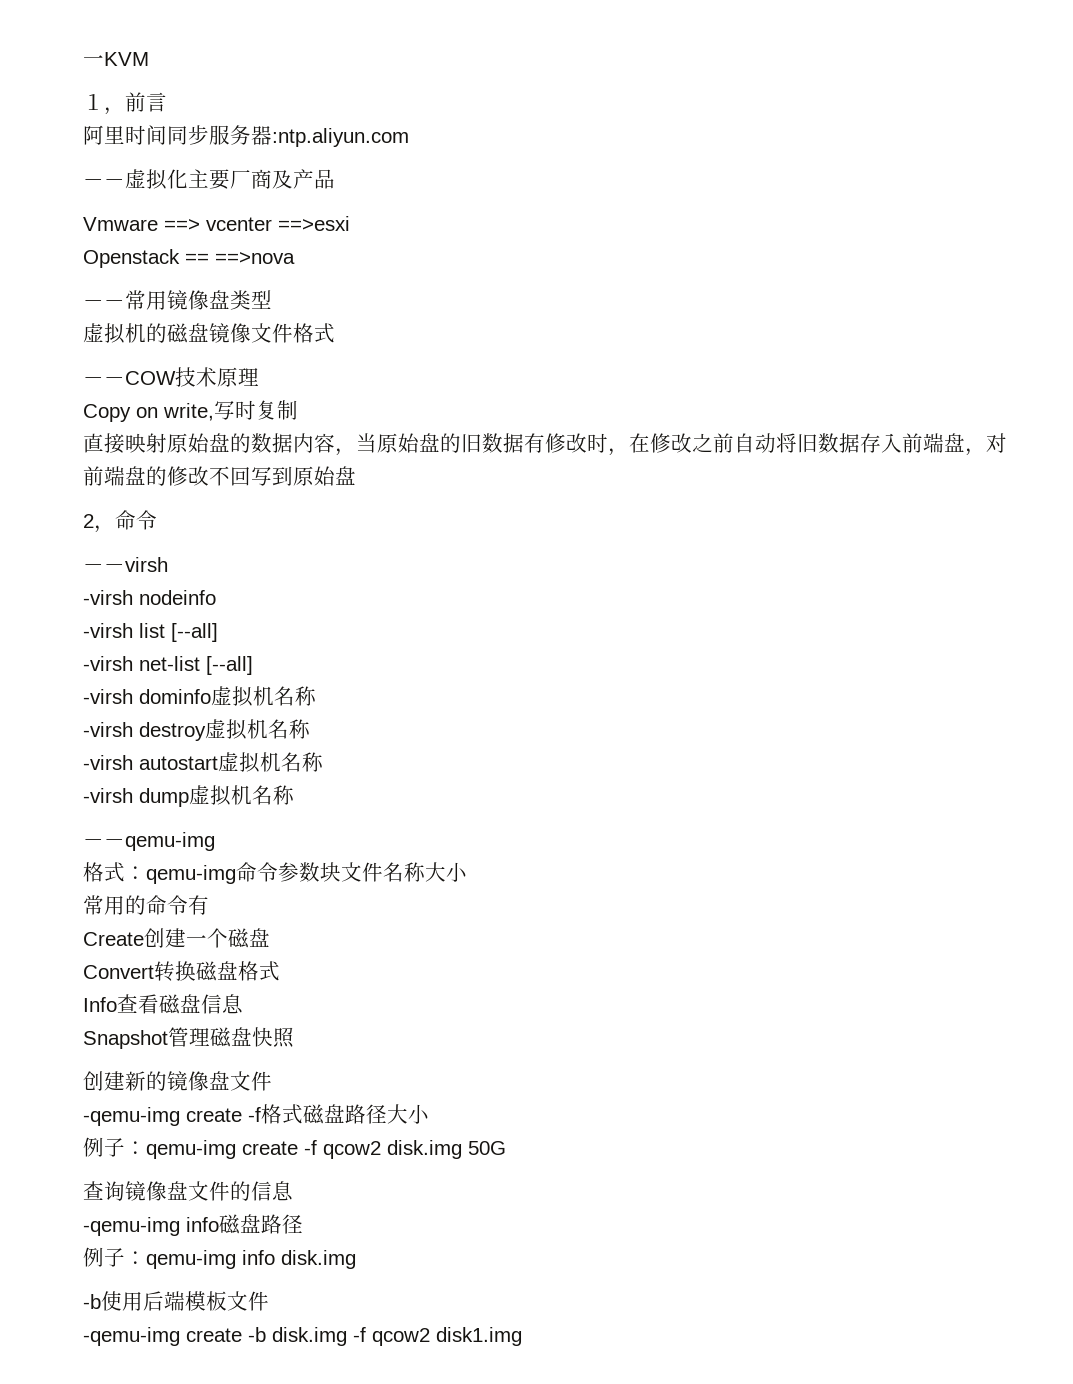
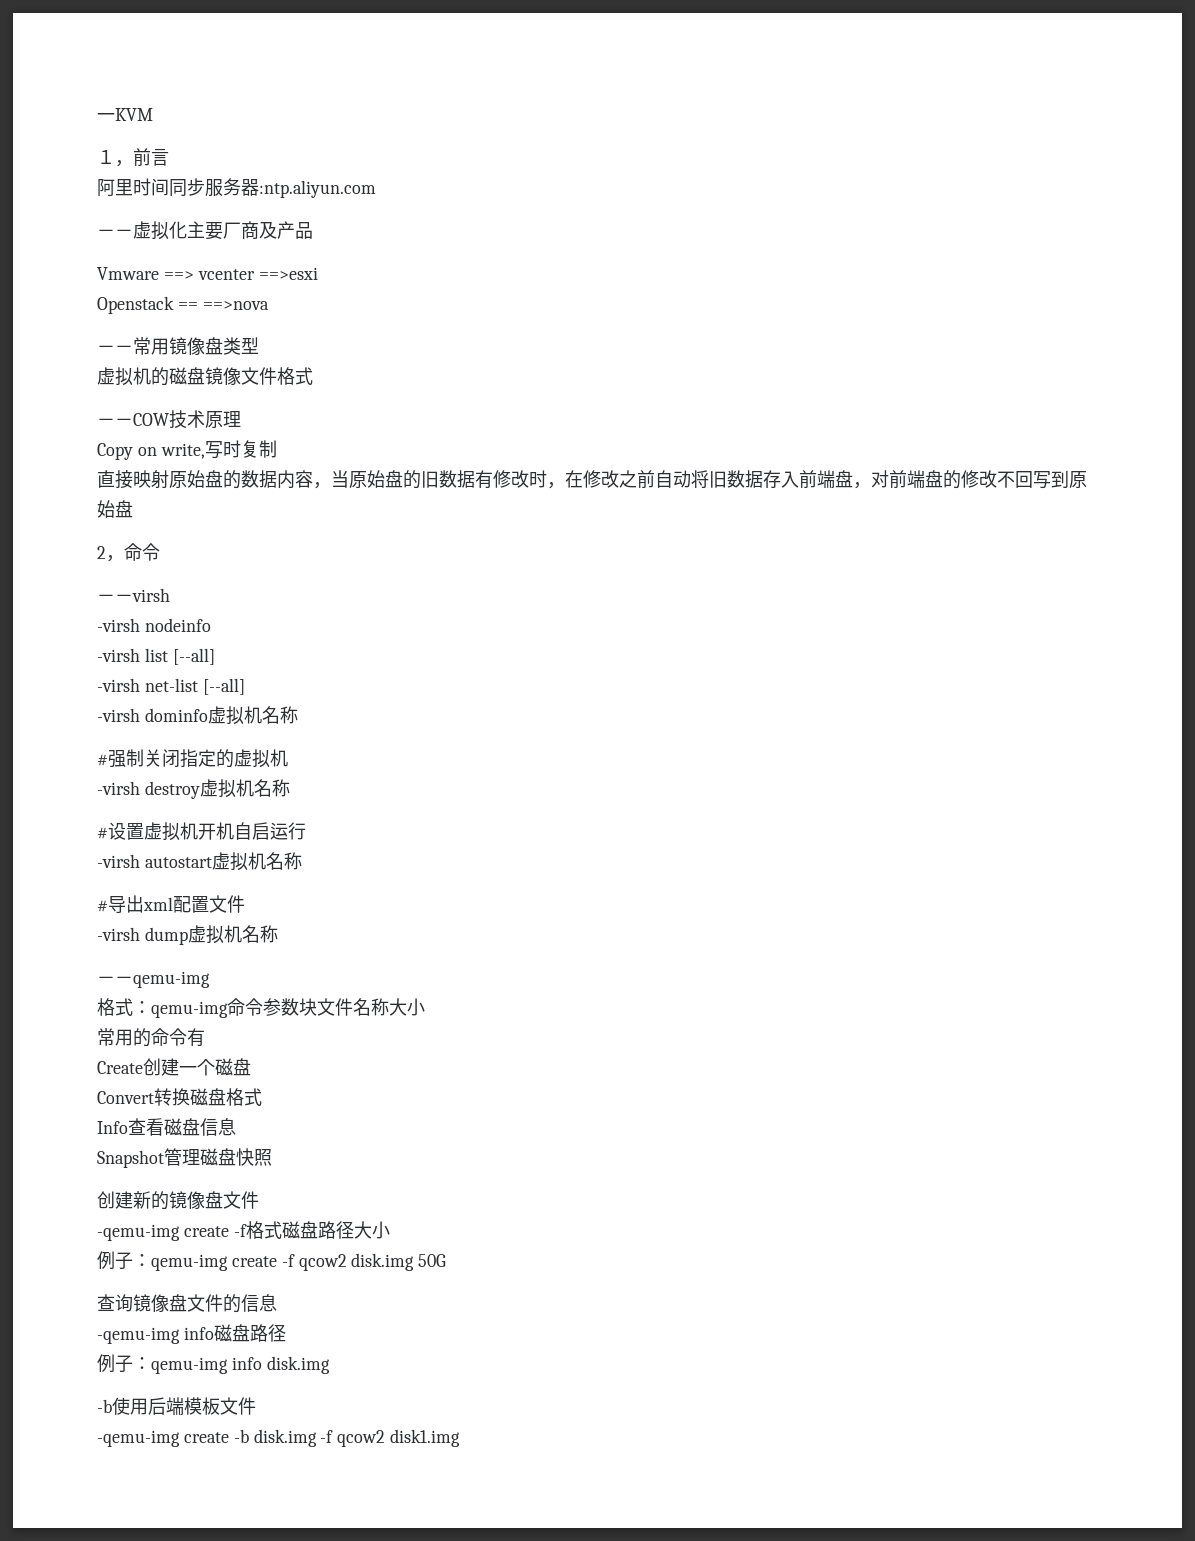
(316, 696) none -> [97,749,288,768] // #强制关闭指定的虚拟机
(310, 729) none -> [97,822,306,841] // #设置虚拟机开机自启运行
(323, 762) none -> [97,895,245,913] // #导出xml配置文件

